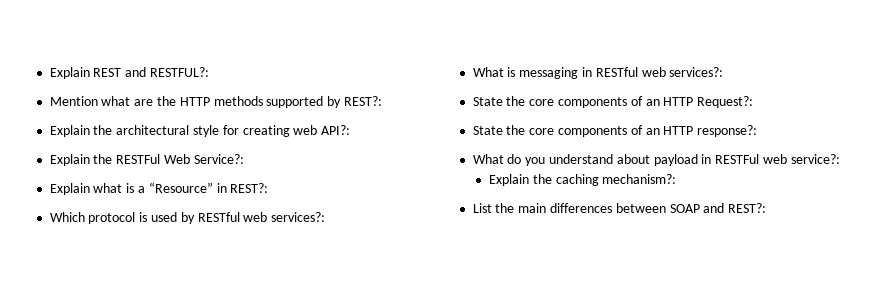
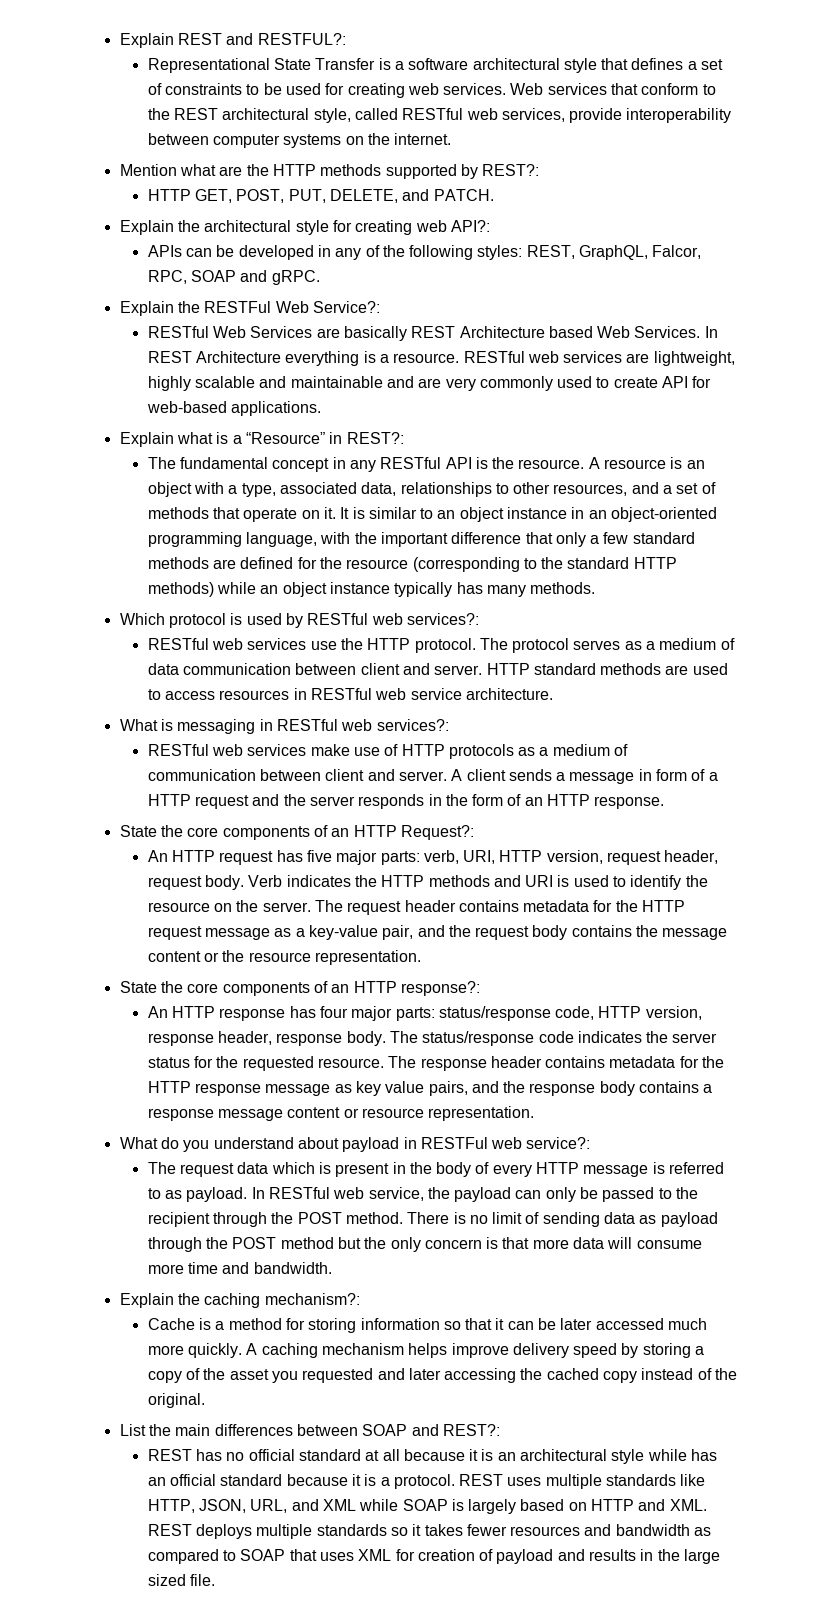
(210, 72) none -> [147,58,724,73] [147,83,716,98] [147,108,732,123] [147,133,452,148] // Representational State Transfer is a software architectural style that defines a set of constraints to be used for creating web services. Web services that conform to the REST architectural style, called RESTful web services, provide interoperability between computer systems on the internet.
(382, 101) none -> [147,189,494,203] // HTTP GET, POST, PUT, DELETE, and PATCH.
(351, 130) none -> [147,245,702,260] [147,270,320,285] // APIs can be developed in any of the following styles: REST, GraphQL, Falcor, RPC, SOAP and gRPC.
(244, 159) none -> [147,326,718,341] [147,351,735,366] [147,376,712,391] [146,401,321,416] // RESTful Web Services are basically REST Architecture based Web Services. In REST Architecture everything is a resource. RESTful web services are lightweight, highly scalable and maintainable and are very commonly used to create API for web-based applications.
(269, 188) none -> [147,457,705,472] [147,482,716,497] [147,507,718,522] [147,532,695,547] [147,557,677,572] [147,582,596,597] // The fundamental concept in any RESTful API is the resource. A resource is an object with a type, associated data, relationships to other resources, and a set of methods that operate on it. It is similar to an object instance in an object-oriented programming language, with the important difference that only a few standard methods are defined for the resource (corresponding to the standard HTTP methods) while an object instance typically has many methods.
(326, 217) none -> [147,638,735,653] [147,663,728,675] [147,688,553,700] // RESTful web services use the HTTP protocol. The protocol serves as a medium of data communication between client and server. HTTP standard methods are used to access resources in RESTful web service architecture.
(724, 72) none -> [147,744,629,759] [147,769,718,784] [147,794,665,809] // RESTful web services make use of HTTP protocols as a medium of communication between client and server. A client sends a message in form of a HTTP request and the server responds in the form of an HTTP response.
(754, 102) none -> [147,850,719,865] [147,875,708,890] [147,900,686,915] [147,925,728,940] [147,950,421,965] // An HTTP request has five major parts: verb, URI, HTTP version, request header, request body. Verb indicates the HTTP methods and URI is used to identify the resource on the server. The request header contains metadata for the HTTP request message as a key-value pair, and the request body contains the message content or the resource representation.
(758, 131) none -> [147,1006,702,1021] [147,1031,718,1046] [147,1056,725,1071] [147,1081,713,1096] [147,1106,535,1121] // An HTTP response has four major parts: status/response code, HTTP version, response header, response body. The status/response code indicates the server status for the requested resource. The response header contains metadata for the HTTP response message as key value pairs, and the response body contains a response message content or resource representation.
[488,174,677,186] Explain the caching mechanism?: -> [147,1162,725,1177] [147,1187,699,1202] [147,1212,718,1227] [147,1237,702,1252] [147,1262,332,1274] [119,1293,360,1308] [147,1318,708,1333] [147,1343,705,1358] [147,1368,738,1383] [147,1393,205,1408] The request data which is present in the body of every HTTP message is referred to as payload. In RESTful web service, the payload can only be passed to the recipient through the POST method. There is no limit of sending data as payload through the POST method but the only concern is that more data will consume more time and bandwidth. // Explain the caching mechanism?: // Cache is a method for storing information so that it can be later accessed much more quickly. A caching mechanism helps improve delivery speed by storing a copy of the asset you requested and later accessing the cached copy instead of the original.
(767, 208) none -> [147,1449,718,1464] [147,1474,706,1489] [147,1499,707,1514] [147,1524,712,1539] [147,1549,721,1564] [147,1574,215,1586] // REST has no official standard at all because it is an architectural style while has an official standard because it is a protocol. REST uses multiple standards like HTTP, JSON, URL, and XML while SOAP is largely based on HTTP and XML. REST deploys multiple standards so it takes fewer resources and bandwidth as compared to SOAP that uses XML for creation of payload and results in the large sized file.

